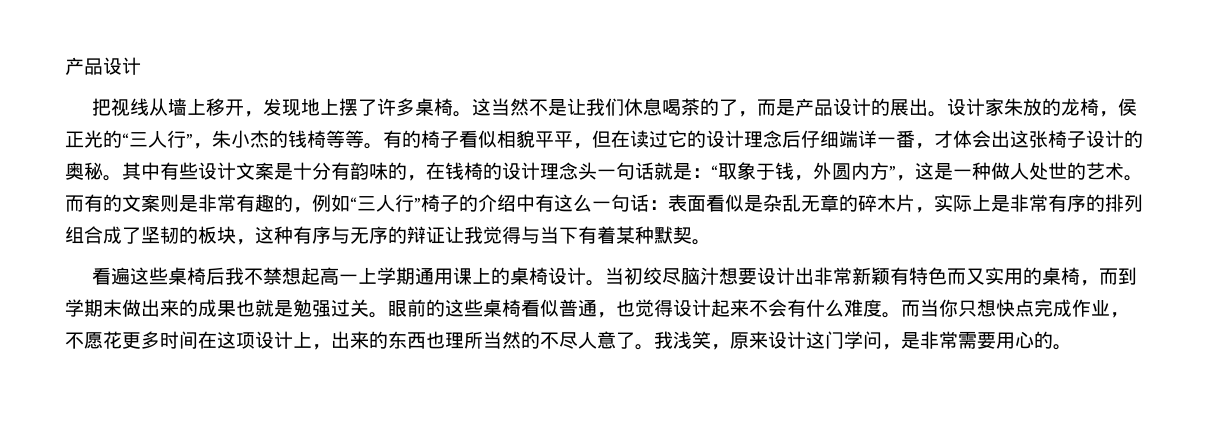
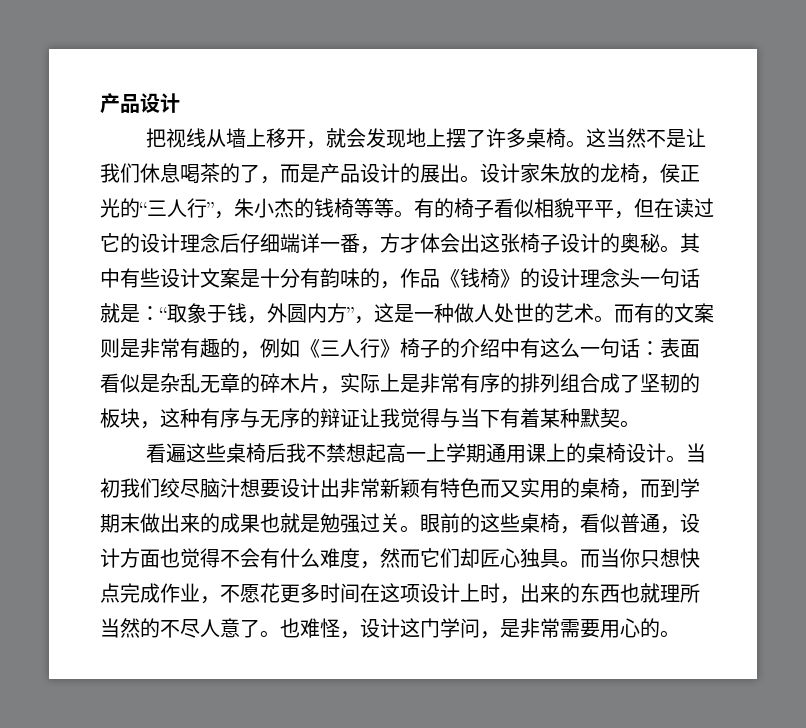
(264, 114) none -> [326,128,367,148] 就会
(934, 146) none -> [380,233,400,253] 方
[426,162,483,180] 在钱椅 -> [400,268,520,288] 作品《钱椅》
[350,194,421,212] “三人行” -> [300,338,400,358] 《三人行》
(644, 276) none -> [120,478,160,498] 我们
(521, 308) none -> [560,526,580,534] ，
[616,299,882,317] 也觉得设计起来不会有什么难度 -> [680,513,700,533] [100,548,560,569] 设计方面也觉得不会有什么难度，然而它们却匠心独具
(312, 339) none -> [480,583,500,603] 时
(445, 340) none -> [640,583,660,603] 就
[654,331,768,350] 我浅笑，原来 -> [280,618,360,639] 也难怪，

